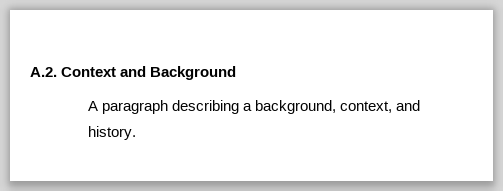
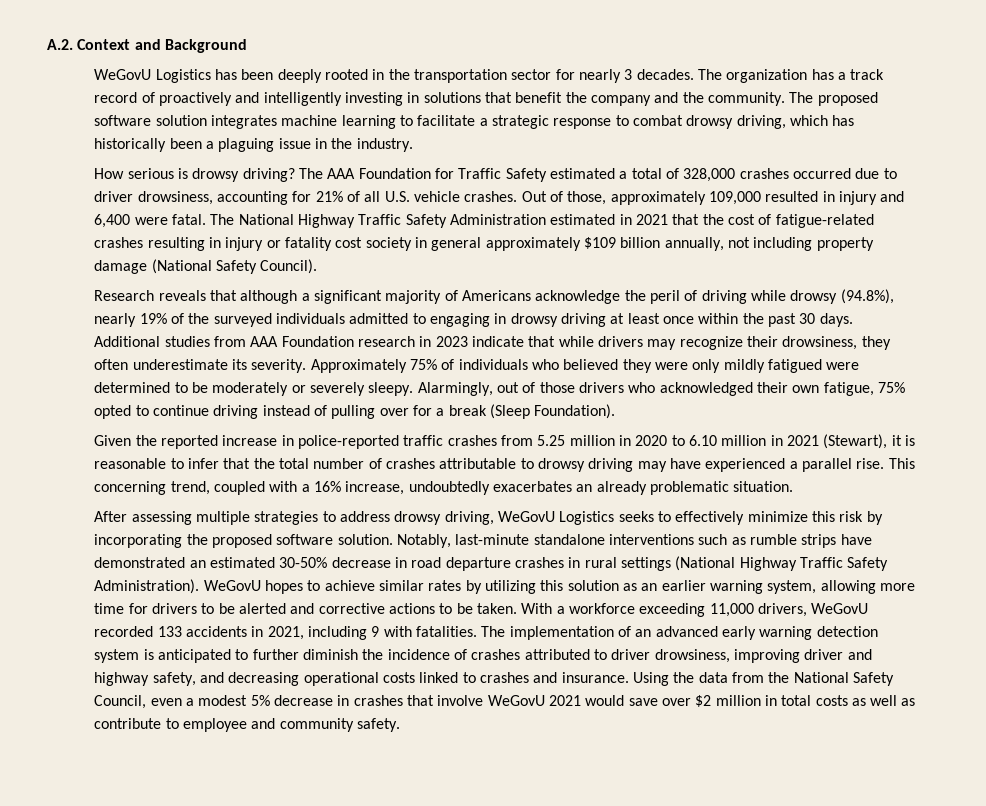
[87,100,421,114] [87,126,136,140] A paragraph describing a background, context, and history. -> [94,69,885,83] [94,92,878,106] [94,115,855,129] [94,138,413,152] [94,168,897,182] [94,191,905,205] [94,214,874,228] [94,237,874,251] [94,259,318,274] [94,289,894,304] [94,313,853,327] [94,336,891,350] [94,359,860,373] [94,382,905,396] [94,404,616,419] [94,434,915,449] [94,458,915,472] [94,481,794,495] [94,511,883,525] [94,534,872,548] [94,556,889,571] [94,579,915,594] [94,603,869,617] [94,626,878,640] [94,649,872,663] [94,672,894,686] [94,695,916,709] [94,718,401,732] WeGovU Logistics has been deeply rooted in the transportation sector for nearly 3 decades. The organization has a track record of proactively and intelligently investing in solutions that benefit the company and the community. The proposed software solution integrates machine learning to facilitate a strategic response to combat drowsy driving, which has historically been a plaguing issue in the industry. // How serious is drowsy driving? The AAA Foundation for Traffic Safety estimated a total of 328,000 crashes occurred due to driver drowsiness, accounting for 21% of all U.S. vehicle crashes. Out of those, approximately 109,000 resulted in injury and 6,400 were fatal. The National Highway Traffic Safety Administration estimated in 2021 that the cost of fatigue-related crashes resulting in injury or fatality cost society in general approximately $109 billion annually, not including property damage (National Safety Council). // Research reveals that although a significant majority of Americans acknowledge the peril of driving while drowsy (94.8%), nearly 19% of the surveyed individuals admitted to engaging in drowsy driving at least once within the past 30 days. Additional studies from AAA Foundation research in 2023 indicate that while drivers may recognize their drowsiness, they often underestimate its severity. Approximately 75% of individuals who believed they were only mildly fatigued were determined to be moderately or severely sleepy. Alarmingly, out of those drivers who acknowledged their own fatigue, 75% opted to continue driving instead of pulling over for a break (Sleep Foundation). // Given the reported increase in police-reported traffic crashes from 5.25 million in 2020 to 6.10 million in 2021 (Stewart), it is reasonable to infer that the total number of crashes attributable to drowsy driving may have experienced a parallel rise. This concerning trend, coupled with a 16% increase, undoubtedly exacerbates an already problematic situation. // After assessing multiple strategies to address drowsy driving, WeGovU Logistics seeks to effectively minimize this risk by incorporating the proposed software solution. Notably, last-minute standalone interventions such as rumble strips have demonstrated an estimated 30-50% decrease in road departure crashes in rural settings (National Highway Traffic Safety Administration). WeGovU hopes to achieve similar rates by utilizing this solution as an earlier warning system, allowing more time for drivers to be alerted and corrective actions to be taken. With a workforce exceeding 11,000 drivers, WeGovU recorded 133 accidents in 2021, including 9 with fatalities. The implementation of an advanced early warning detection system is anticipated to further diminish the incidence of crashes attributed to driver drowsiness, improving driver and highway safety, and decreasing operational costs linked to crashes and insurance. Using the data from the National Safety Council, even a modest 5% decrease in crashes that involve WeGovU 2021 would save over $2 million in total costs as well as contribute to employee and community safety.

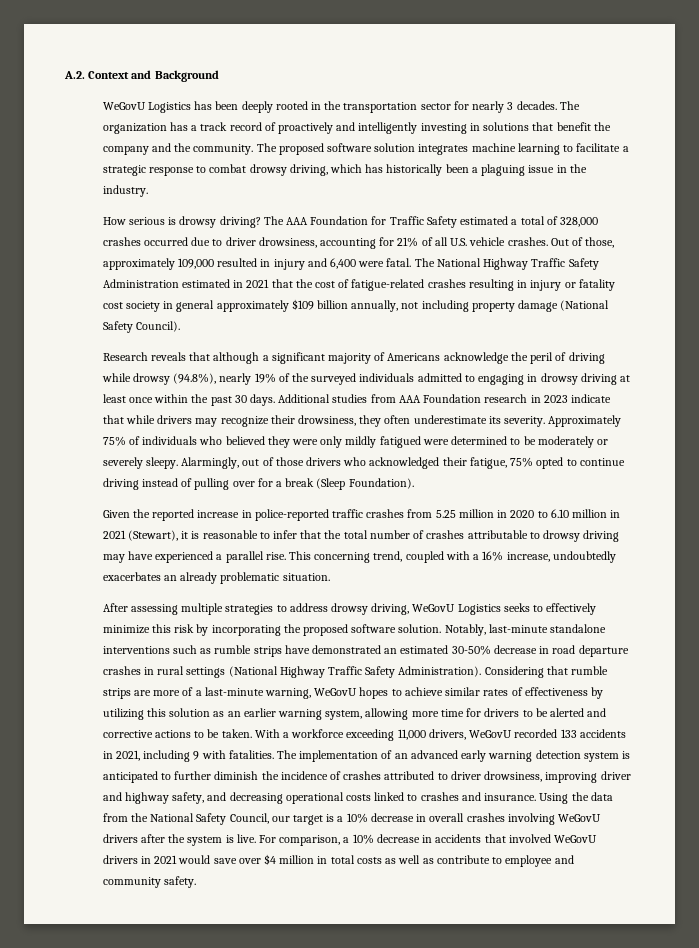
[792,385,820,393] own -> (467, 461) none
(200, 586) none -> [484,666,609,678] [102,687,311,699] Considering that rumble strips are more of a last-minute warning,
(462, 585) none -> [511,687,588,696] of effectiveness
[150,695,545,706] even a modest 5% decrease in crashes that involve WeGovU -> [271,813,602,825] [102,834,598,846] [102,855,151,864] our target is a 10% decrease in overall crashes involving WeGovU drivers after the system is live. For comparison, a 10% decrease in accidents that involved WeGovU drivers in
[695,695,712,707] $2 -> [263,854,276,865] $4

